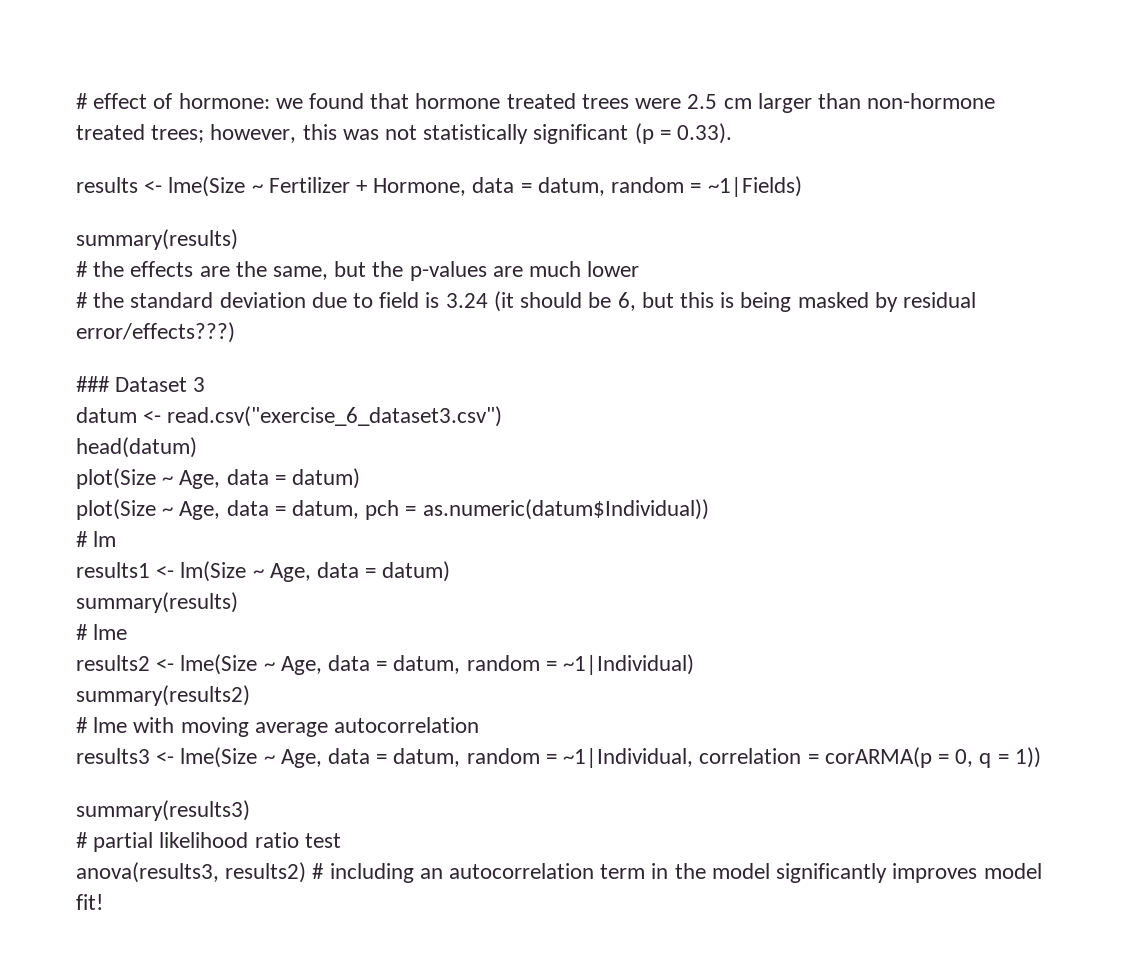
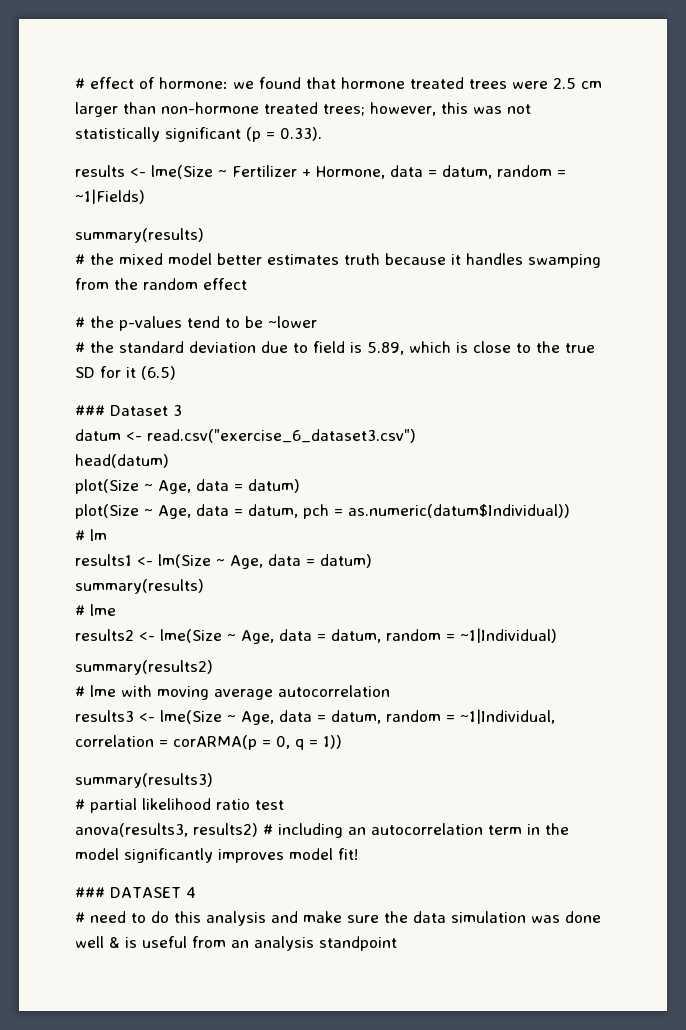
[130,261,640,281] effects are the same, but the p-values are much lower -> [119,253,601,268] [75,278,247,290] [75,316,317,331] mixed model better estimates truth because it handles swamping from the random effect // # the p-values tend to be ~lower
[445,291,976,312] [76,322,235,343] 3.24 (it should be 6, but this is being masked by residual error/effects???) -> [367,341,595,355] [75,366,176,380] 5.89, which is close to the true SD for it (6.5)
(103, 902) none -> [75,887,196,898] [75,911,601,926] [75,936,397,951] // ### DATASET 4 // # need to do this analysis and make sure the data simulation was done well & is useful from an analysis standpoint

